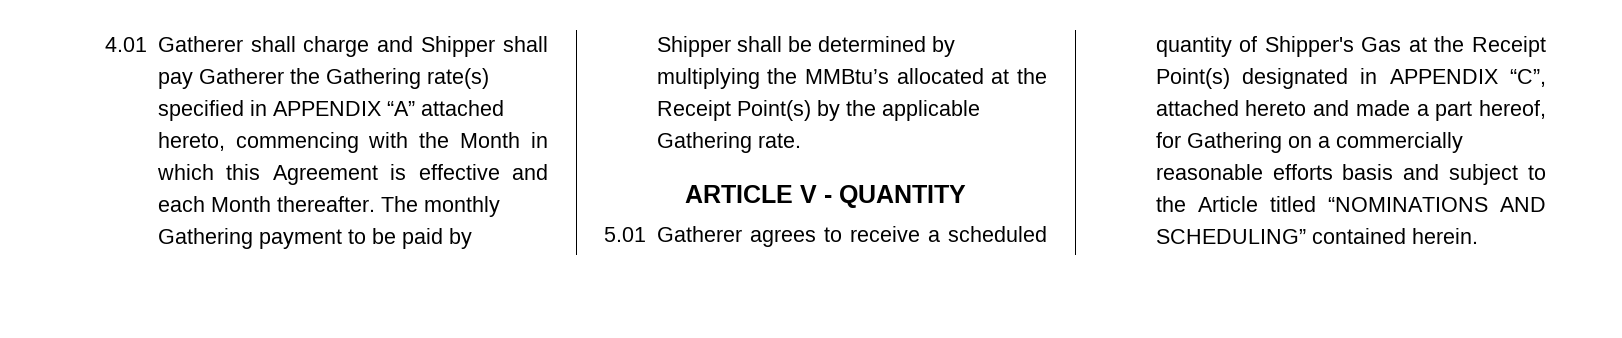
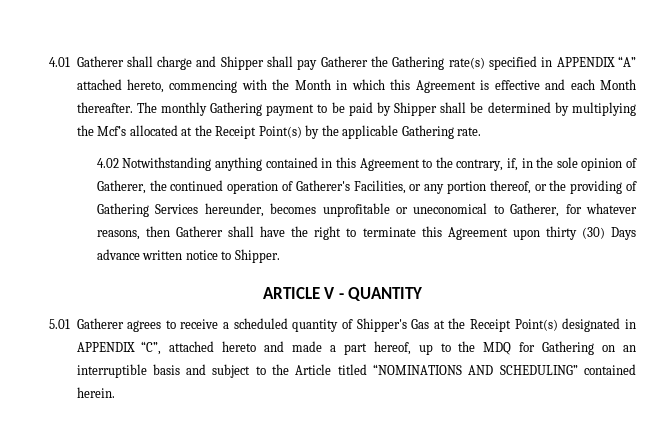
[805,69,890,84] MMBtu’s -> [97,126,127,136] Mcf’s
(801, 140) none -> [96,157,637,171] [96,180,637,194] [96,203,637,217] [96,226,637,240] [96,249,280,263] // 4.02 Notwithstanding anything contained in this Agreement to the contrary, if, in the sole opinion of Gatherer, the continued operation of Gatherer's Facilities, or any portion thereof, or the providing of Gathering Services hereunder, becomes unprofitable or uneconomical to Gatherer, for whatever reasons, then Gatherer shall have the right to terminate this Agreement upon thirty (30) Days advance written notice to Shipper.
[1155,132,1463,153] [1155,164,1333,180] for Gathering on a commercially reasonable efforts -> [418,341,636,355] [76,364,147,378] up to the MDQ for Gathering on an interruptible

